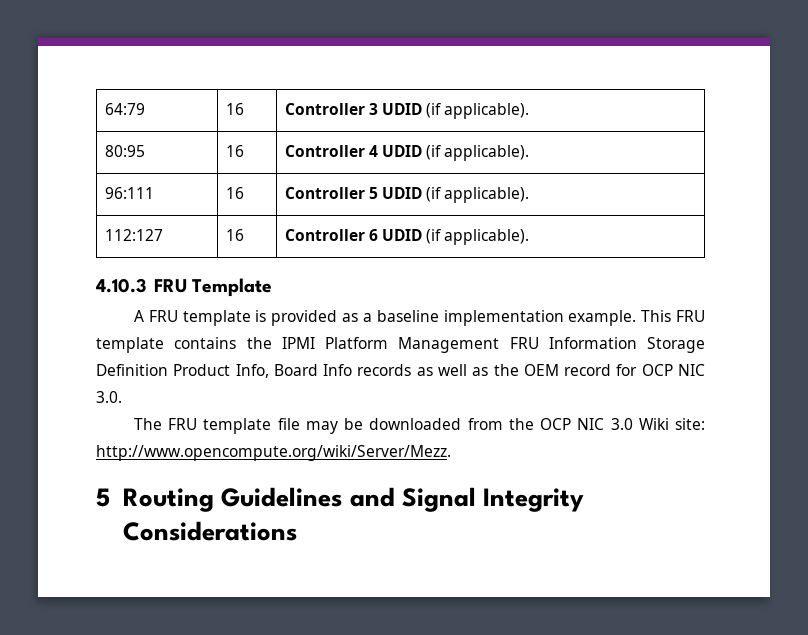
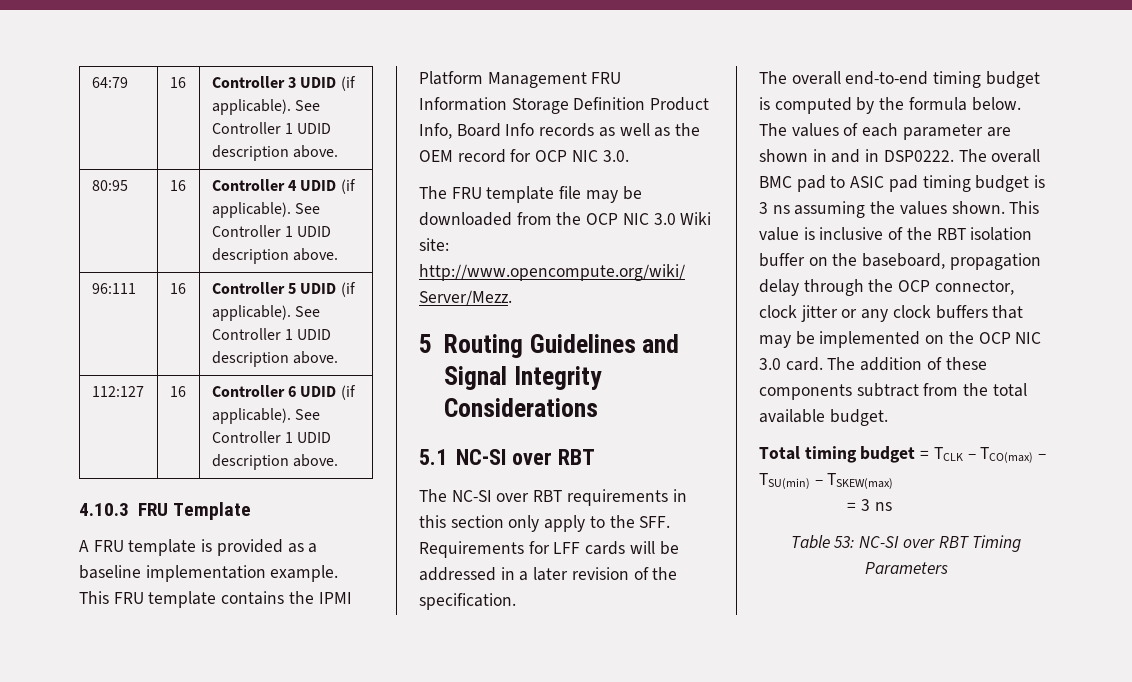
(530, 111) none -> [294,100,320,111] [211,122,332,134] [211,145,338,161] See Controller 1 UDID description above.
(530, 153) none -> [294,203,320,214] [211,225,332,237] [211,248,338,264] See Controller 1 UDID description above.
(530, 195) none -> [294,306,320,317] [211,328,332,340] [211,351,338,367] See Controller 1 UDID description above.
(530, 237) none -> [294,409,320,420] [211,431,332,443] [211,454,338,470] See Controller 1 UDID description above.
(298, 531) none -> [419,449,595,465] [419,489,687,506] [419,515,671,532] [419,541,679,558] [419,567,678,581] [419,593,516,610] [759,71,1040,88] [759,97,1021,114] [759,123,1011,140] [759,149,1041,163] [759,175,1046,192] [759,201,1040,218] [759,227,1033,241] [759,253,1041,270] [759,279,1014,296] [759,305,1024,322] [759,331,1042,348] [759,357,987,371] [759,383,1027,400] [759,409,888,426] [759,446,1047,463] [759,473,894,489] [847,499,892,511] [790,535,1022,552] [864,562,948,574] // 5.1 NC-SI over RBT // The NC-SI over RBT requirements in this section only apply to the SFF. Requirements for LFF cards will be addressed in a later revision of the specification. // The overall end-to-end timing budget is computed by the formula below. The values of each parameter are shown in and in DSP0222. The overall BMC pad to ASIC pad timing budget is 3 ns assuming the values shown. This value is inclusive of the RBT isolation buffer on the baseboard, propagation delay through the OCP connector, clock jitter or any clock buffers that may be implemented on the OCP NIC 3.0 card. The addition of these components subtract from the total available budget. // Total timing budget = TCLK – TCO(max) – TSU(min) – TSKEW(max) // = 3 ns // Table 53: NC-SI over RBT Timing Parameters

